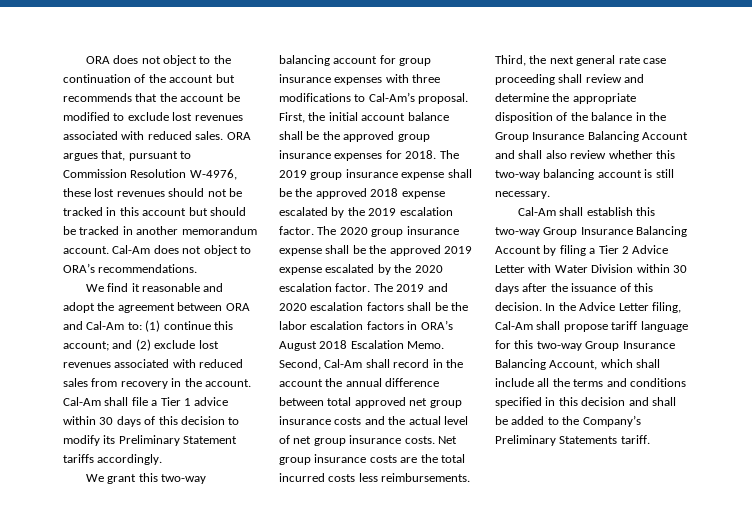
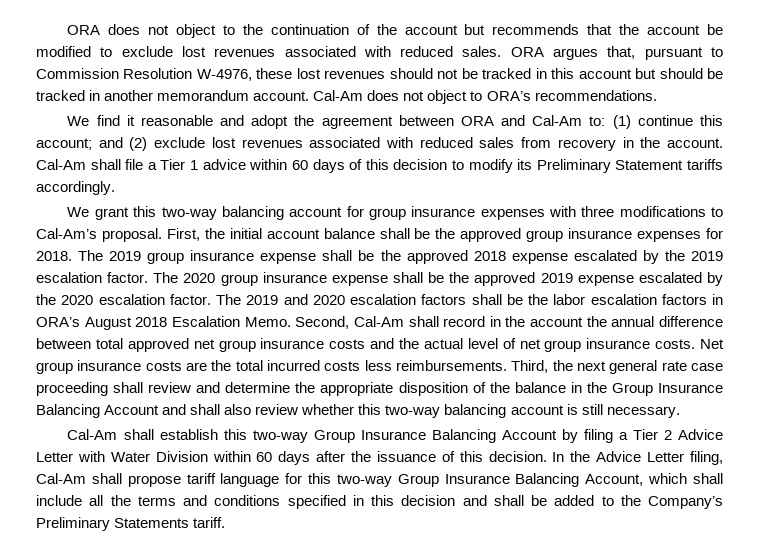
[99,417,114,425] 30 -> [291,160,308,170] 60
[672,265,687,273] 30 -> [256,452,273,462] 60

